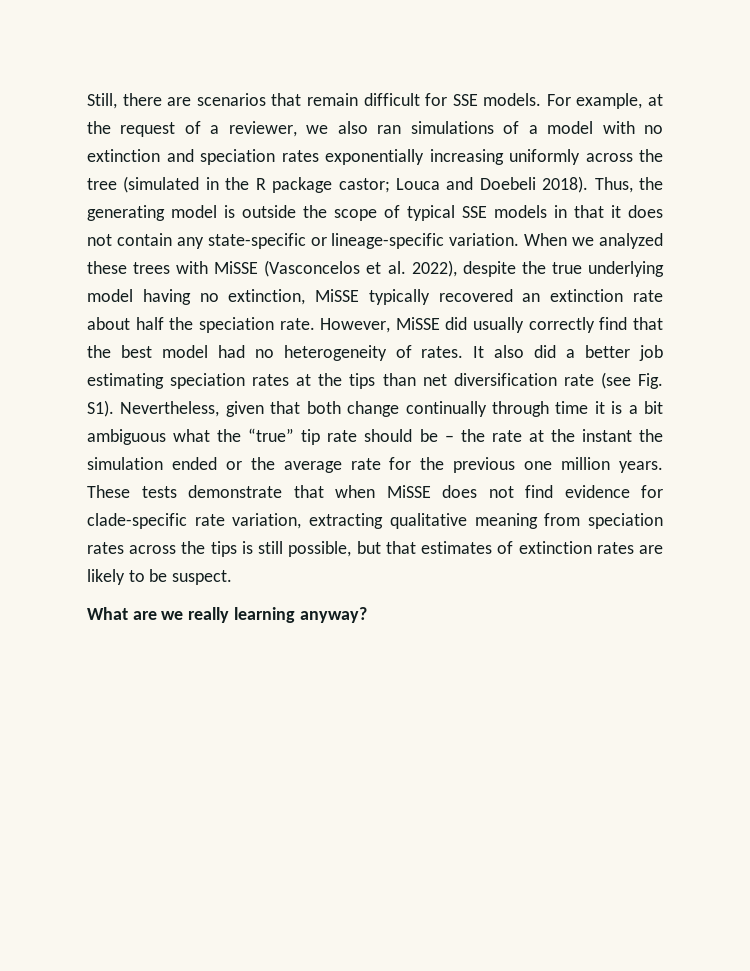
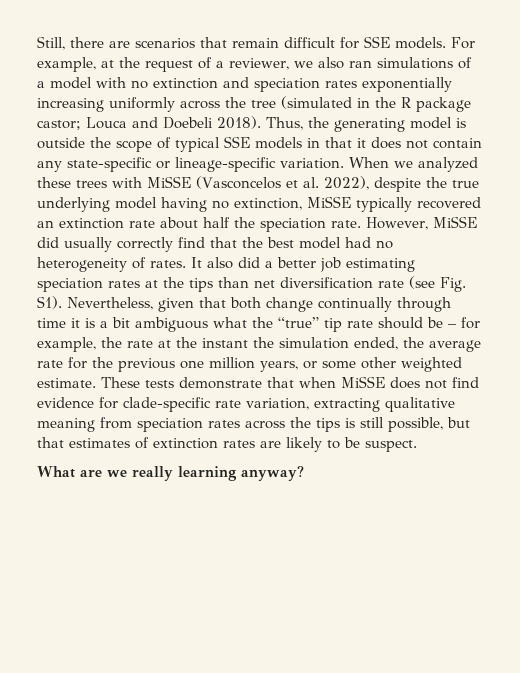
(454, 438) none -> [461,317,480,329] [37,337,96,352] for example,
[171,457,242,470] ended or -> [354,337,398,350] ended,
[618,461,663,473] years. -> [260,357,462,372] [37,378,96,388] years, or some other weighted estimate.

